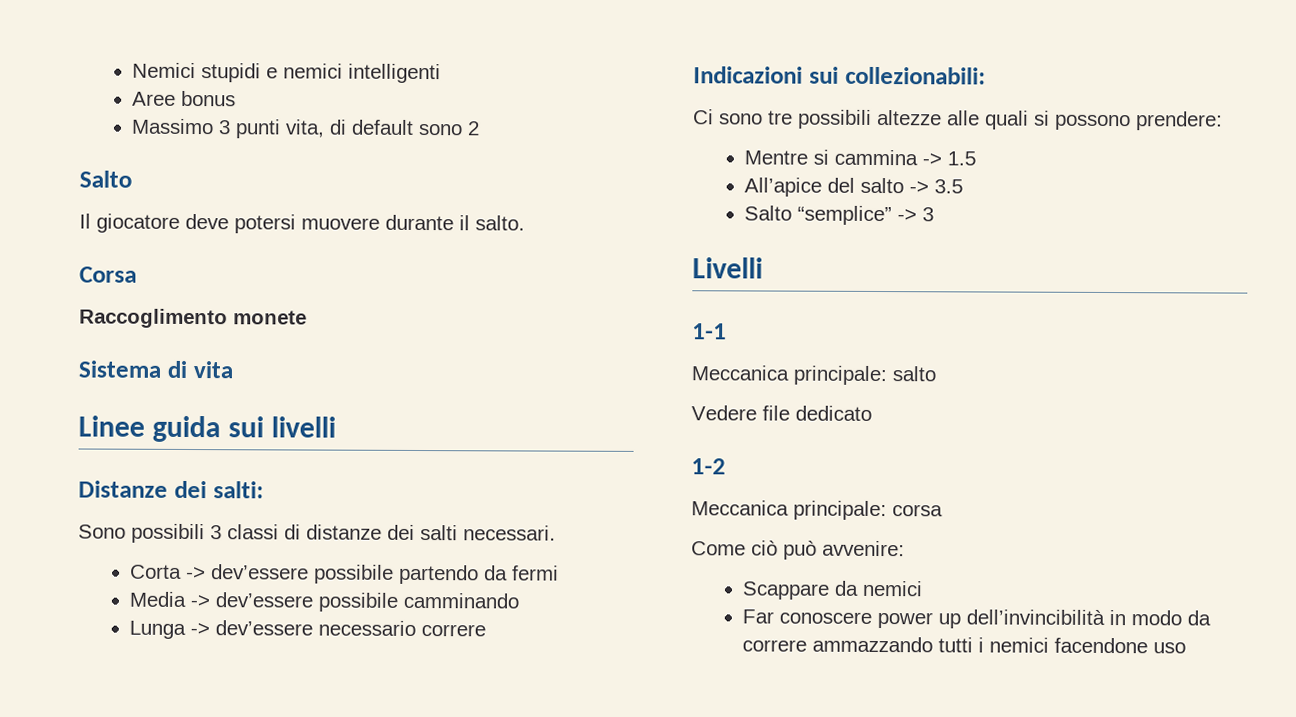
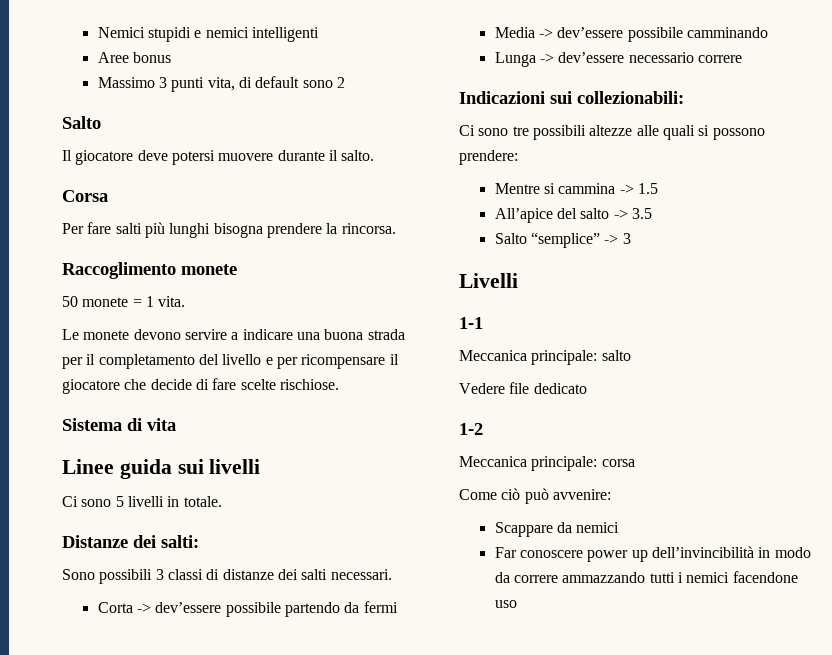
[79,308,307,329] Raccoglimento monete -> [62,222,396,238] [62,262,237,279] [62,296,186,307] [62,329,405,340] [62,354,399,369] [62,378,339,394] Per fare salti più lunghi bisogna prendere la rincorsa. // Raccoglimento monete // 50 monete = 1 vita. // Le monete devono servire a indicare una buona strada per il completamento del livello e per ricompensare il giocatore che decide di fare scelte rischiose.
(336, 427) none -> [62,496,222,507] // Ci sono 5 livelli in totale.

